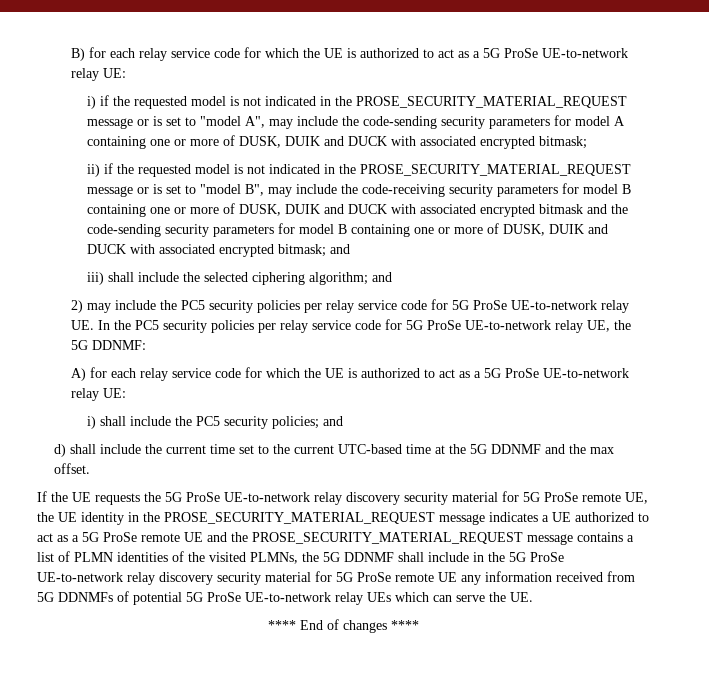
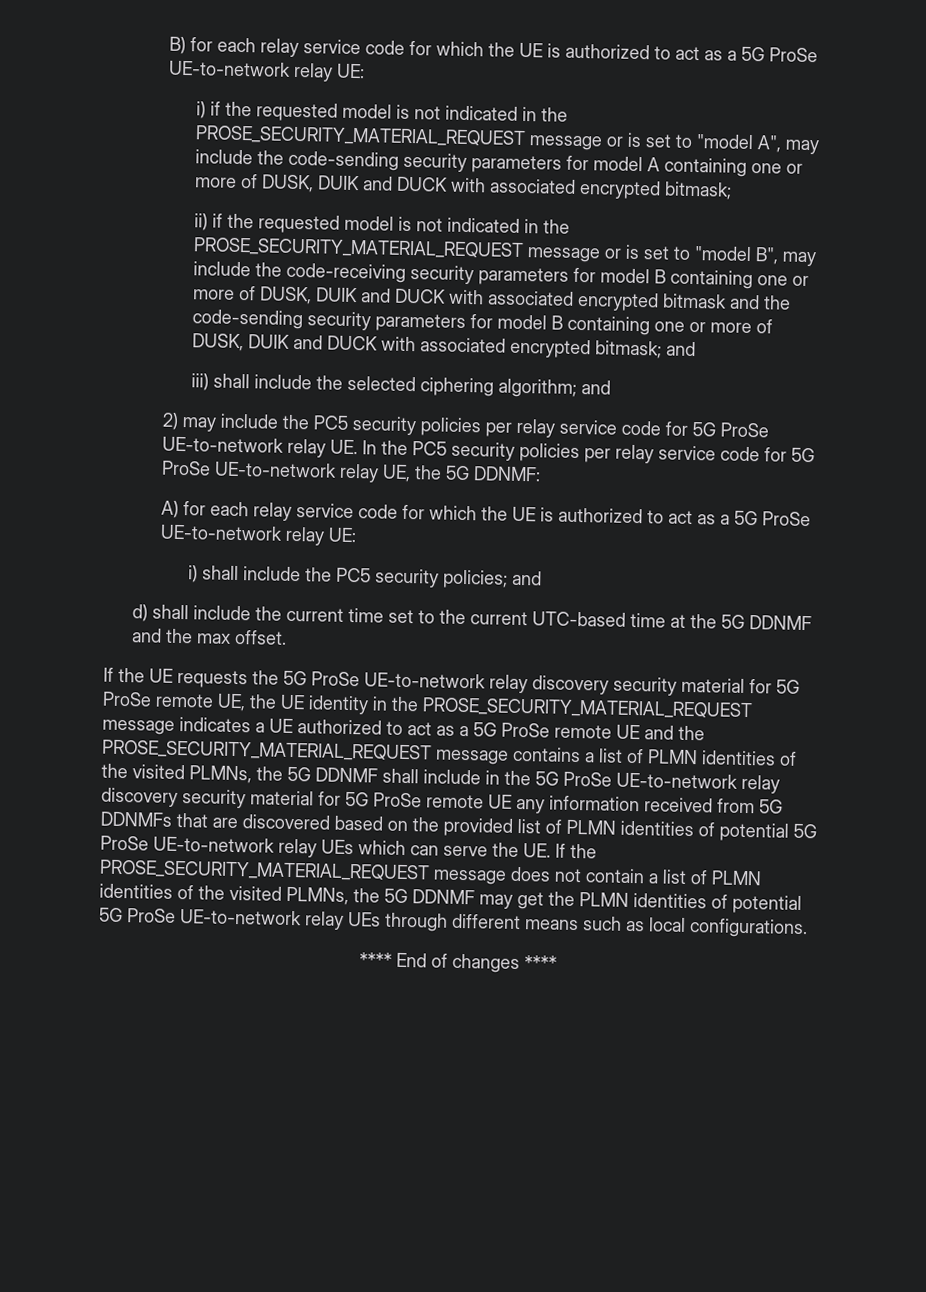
(113, 597) none -> [176,812,694,837] that are discovered based on the provided list of PLMN identities
(533, 597) none -> [555,843,597,859] [99,859,762,886] [99,883,802,915] [99,907,808,939] If the PROSE_SECURITY_MATERIAL_REQUEST message does not contain a list of PLMN identities of the visited PLMNs, the 5G DDNMF may get the PLMN identities of potential 5G ProSe UE-to-network relay UEs through different means such as local configurations.

